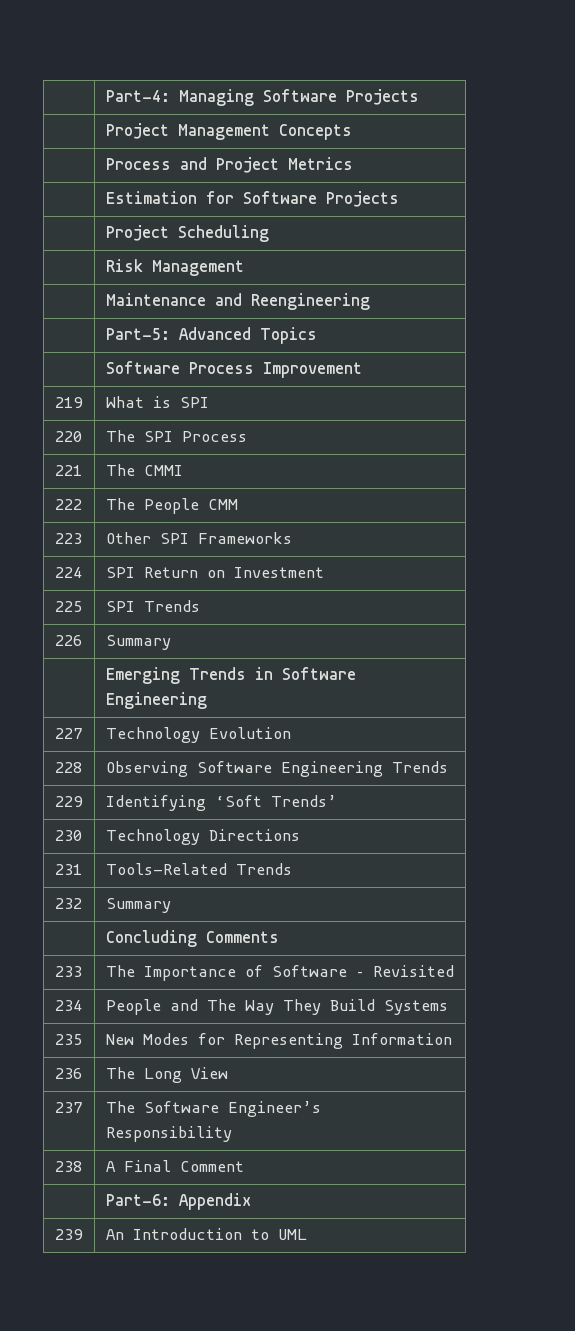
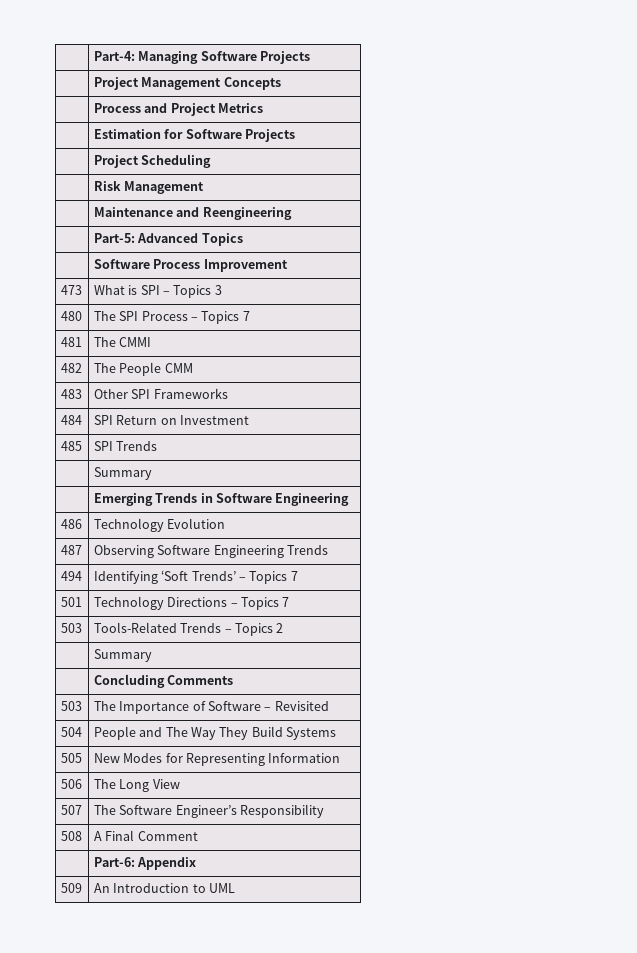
[54,397,83,408] 219 -> [60,285,82,295] 473
[54,431,82,442] // 220 -> [163,285,222,298] [60,311,82,321] – Topics 3 // 480
[54,465,82,476] // 221 -> [191,311,250,324] [60,337,82,347] – Topics 7 // 481
[54,499,82,510] 222 -> [60,363,82,373] 482
[54,533,82,544] 223 -> [60,389,82,399] 483
[54,567,82,578] 224 -> [60,415,82,425] 484
[54,601,82,612] 225 -> [60,441,82,451] 485
[54,635,82,646] 226 -> (158, 446) none
[54,728,82,739] 227 -> [60,519,82,529] 486
[54,762,82,773] 228 -> [60,545,82,555] 487
[54,796,83,807] 229 -> [60,571,82,581] 494
[54,830,82,841] [105,829,300,845] [54,864,82,875] // 230 | Technology Directions // 231 -> [239,571,298,584] [60,597,82,607] [93,596,290,610] [60,623,82,633] – Topics 7 // 501 | Technology Directions – Topics 7 // 503
[54,898,82,909] // 232 -> [224,623,284,636] – Topics 2 //
[54,966,82,977] 233 -> [60,701,82,711] 503
[54,1000,82,1011] 234 -> [60,727,82,737] 504
[54,1034,82,1045] 235 -> [60,753,82,763] 505
[54,1068,82,1079] 236 -> [60,779,82,789] 506
[54,1102,82,1113] 237 -> [60,805,82,815] 507
[54,1161,82,1172] 238 -> [60,831,82,841] 508
[54,1229,83,1240] 239 -> [60,883,82,893] 509

